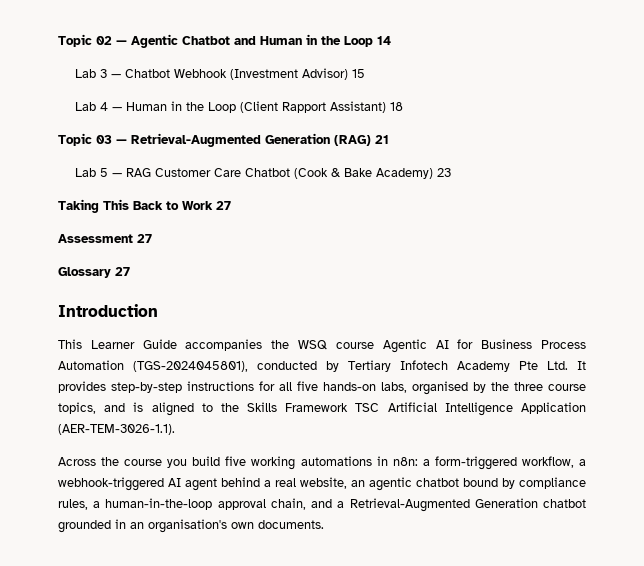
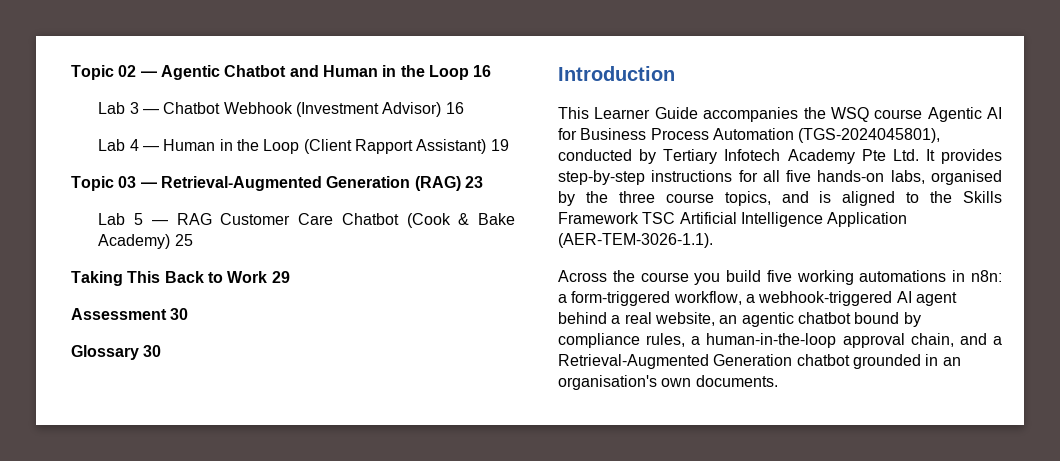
[377,36,391,45] 14 -> [473,65,492,77] 16
[351,69,365,78] 15 -> [445,102,464,114] 16
[389,102,403,111] 18 -> [490,139,509,151] 19
[375,135,389,144] 21 -> [464,176,483,188] 23
[436,168,451,177] 23 -> [174,234,193,246] 25
[216,201,231,210] 27 -> [271,271,290,283] 29
[137,234,152,243] 27 -> [170,308,189,320] 30
[115,267,130,276] 27 -> [143,345,162,357] 30

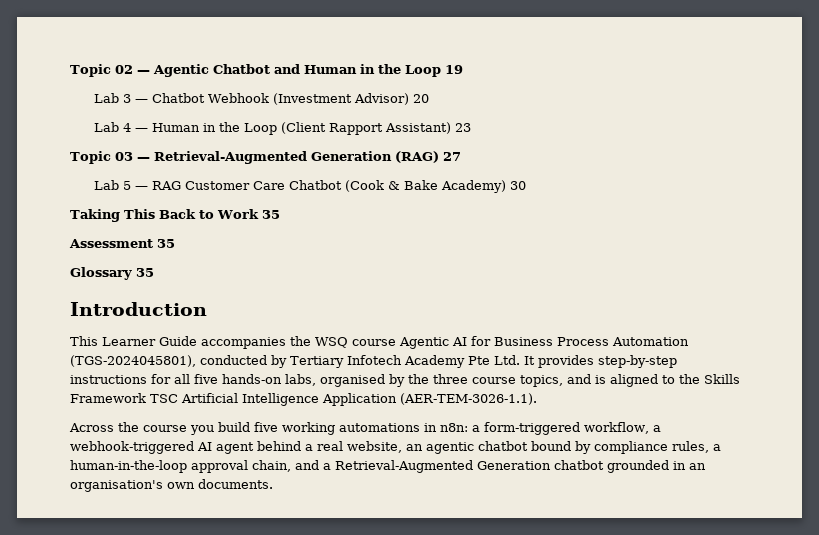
[473,65,492,77] 16 -> [444,65,463,74] 19
[445,102,464,114] 16 -> [412,94,429,103] 20
[490,139,509,151] 19 -> [454,123,471,132] 23
[464,176,483,188] 23 -> [442,152,461,161] 27
[174,234,193,246] 25 -> [509,181,526,190] 30
[271,271,290,283] 29 -> [261,210,280,219] 35
[170,308,189,320] 30 -> [157,239,175,248] 35
[143,345,162,357] 30 -> [136,268,154,277] 35

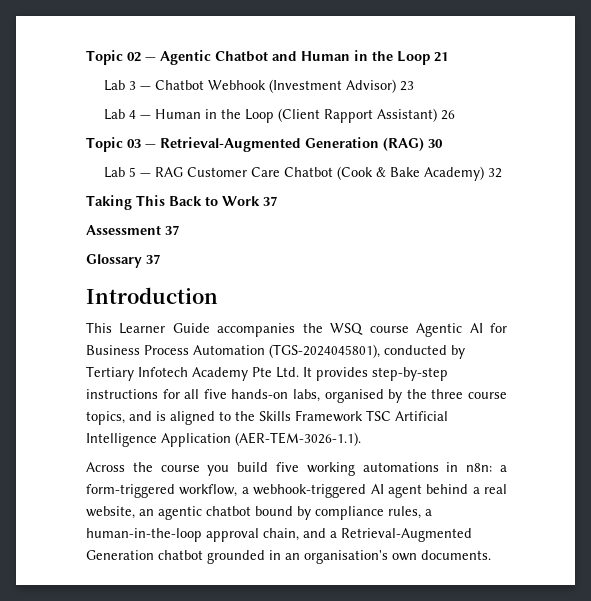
[444,65,463,74] 19 -> [434,52,448,62] 21
[412,94,429,103] 20 -> [400,81,415,91] 23
[454,123,471,132] 23 -> [441,110,456,120] 26
[442,152,461,161] 27 -> [428,139,443,148] 30
[509,181,526,190] 30 -> [488,168,503,178] 32
[261,210,280,219] 35 -> [263,196,277,206] 37
[157,239,175,248] 35 -> [165,225,179,235] 37
[136,268,154,277] 35 -> [146,254,160,264] 37

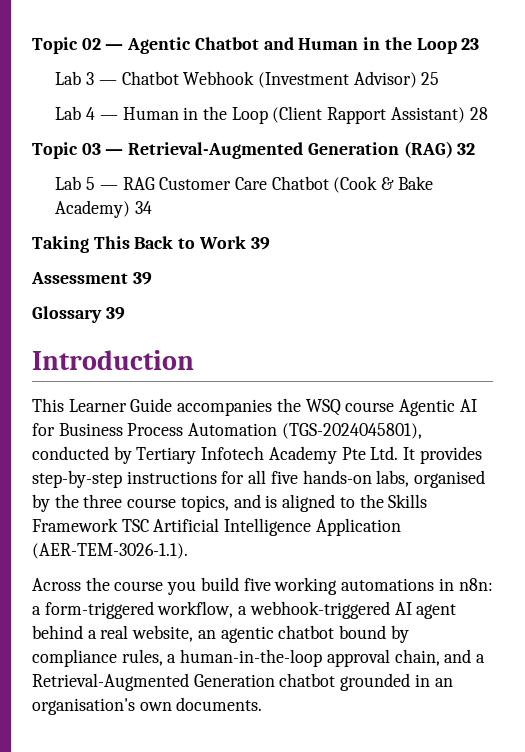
[434,52,448,62] 21 -> [461,38,480,50] 23
[400,81,415,91] 23 -> [421,72,440,85] 25
[441,110,456,120] 26 -> [469,107,488,120] 28
[428,139,443,148] 30 -> [457,143,476,155] 32
[488,168,503,178] 32 -> [135,201,153,214] 34
[263,196,277,206] 37 -> [250,237,270,250] 39
[165,225,179,235] 37 -> [132,272,152,285] 39
[146,254,160,264] 37 -> [105,307,125,320] 39

